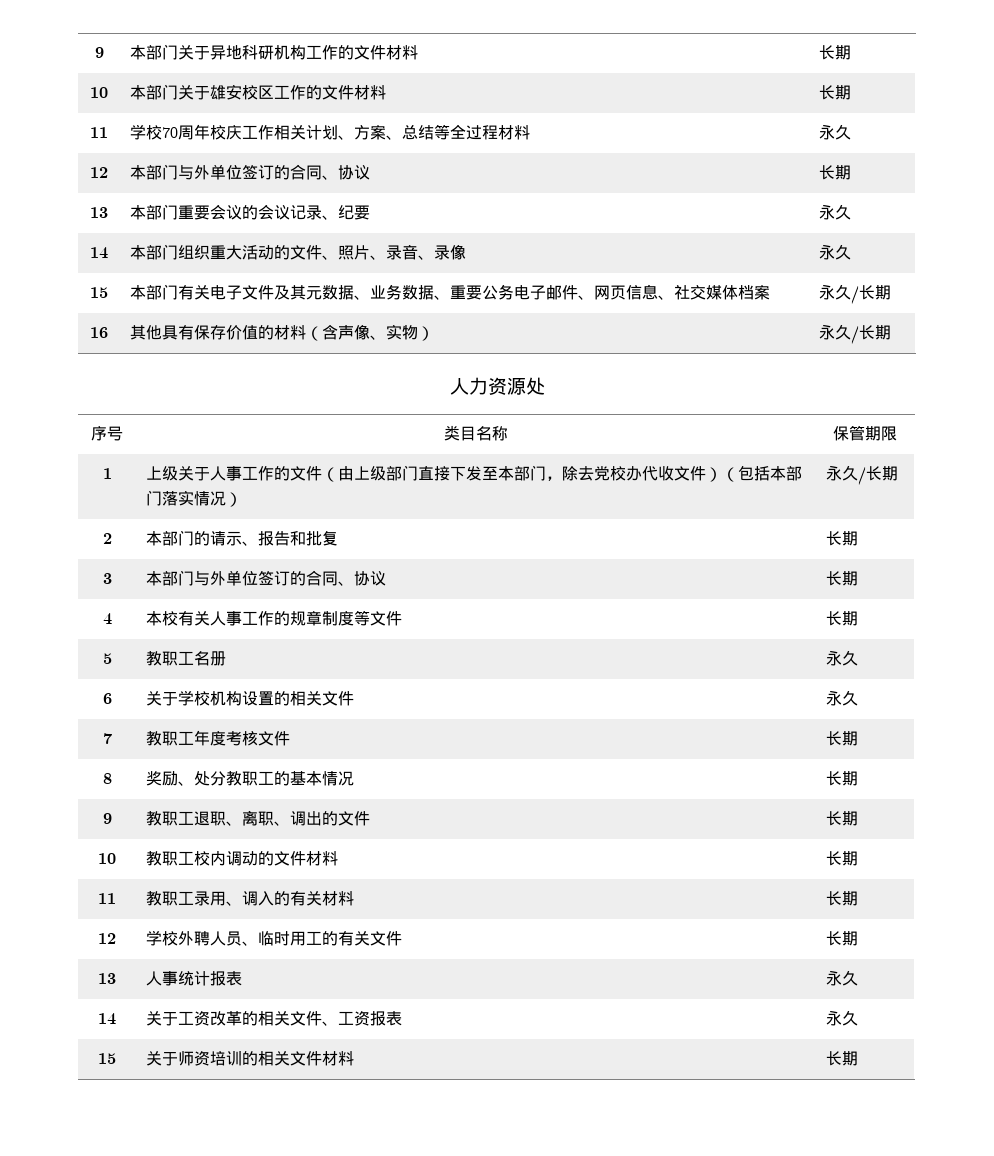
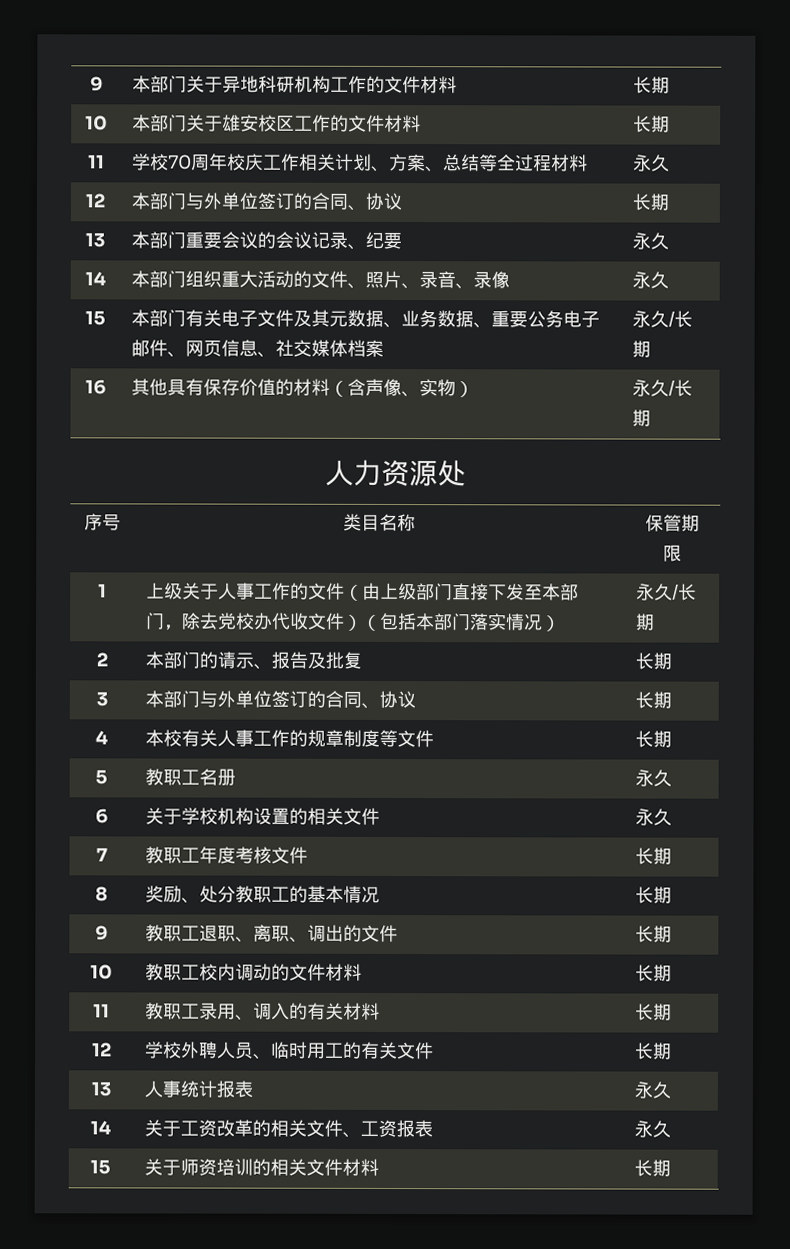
[290,531,307,546] 和 -> [306,652,326,669] 及

